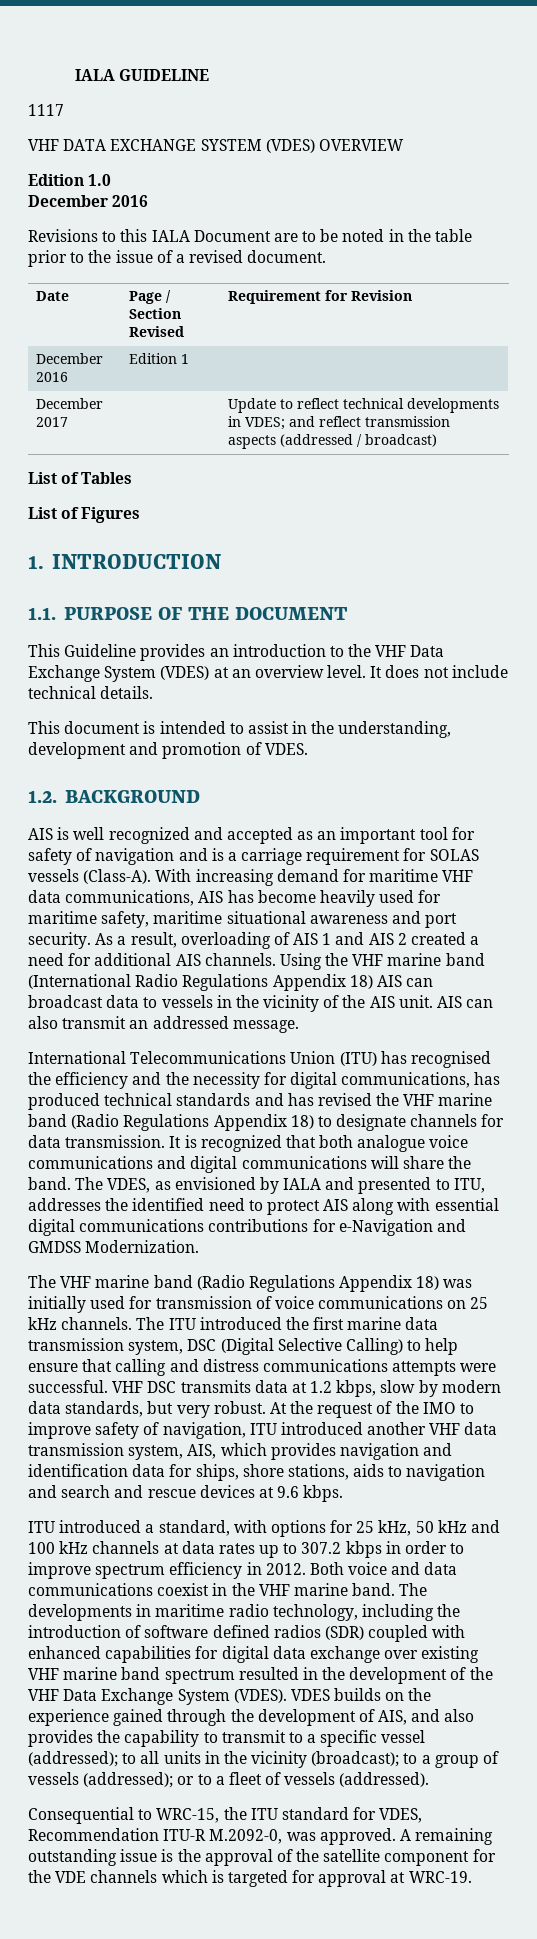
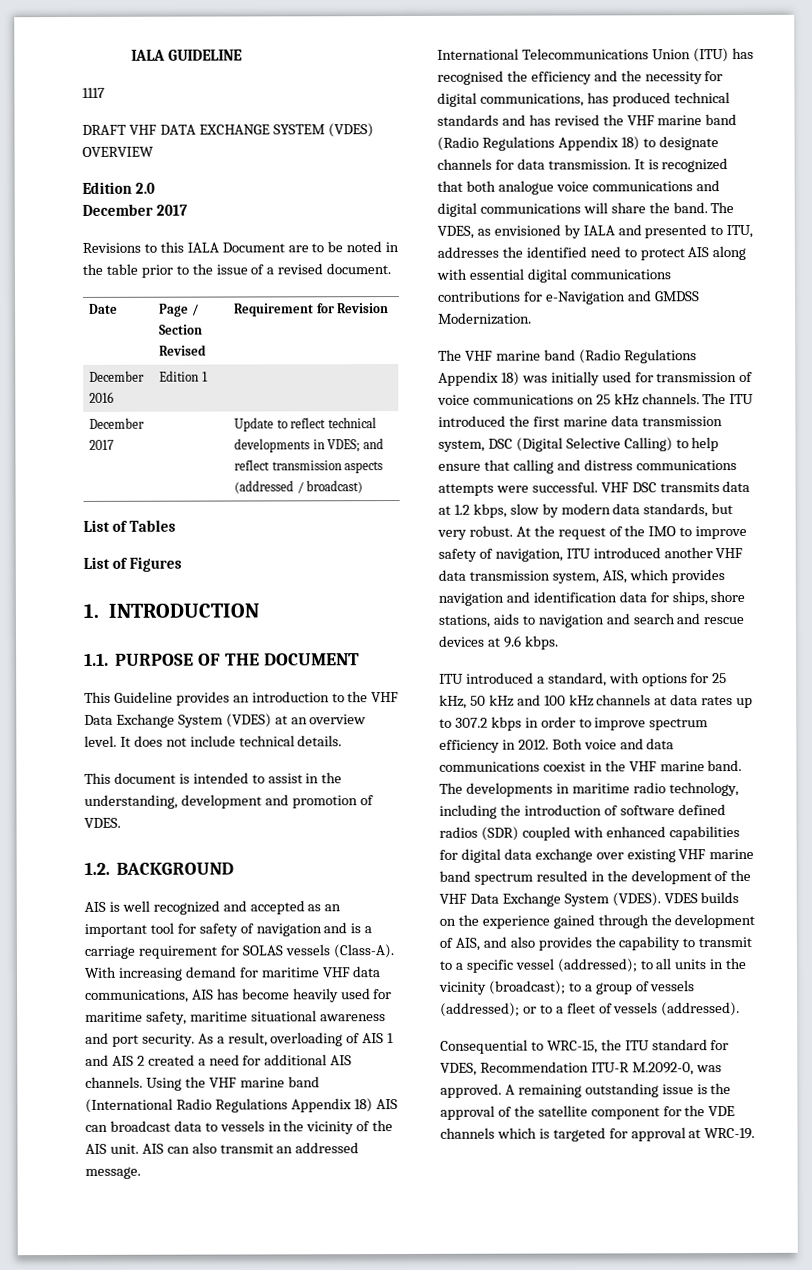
(64, 110) none -> [82,124,127,135] DRAFT
[88,174,112,186] [28,195,149,207] 1.0 // December 2016 -> [134,182,155,194] [82,203,188,216] 2.0 // December 2017

